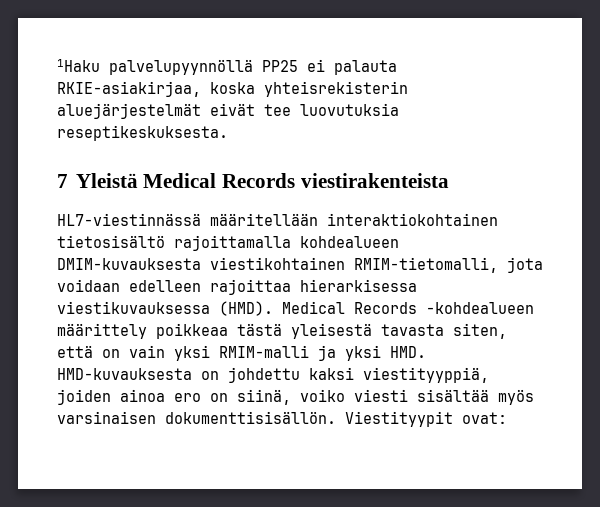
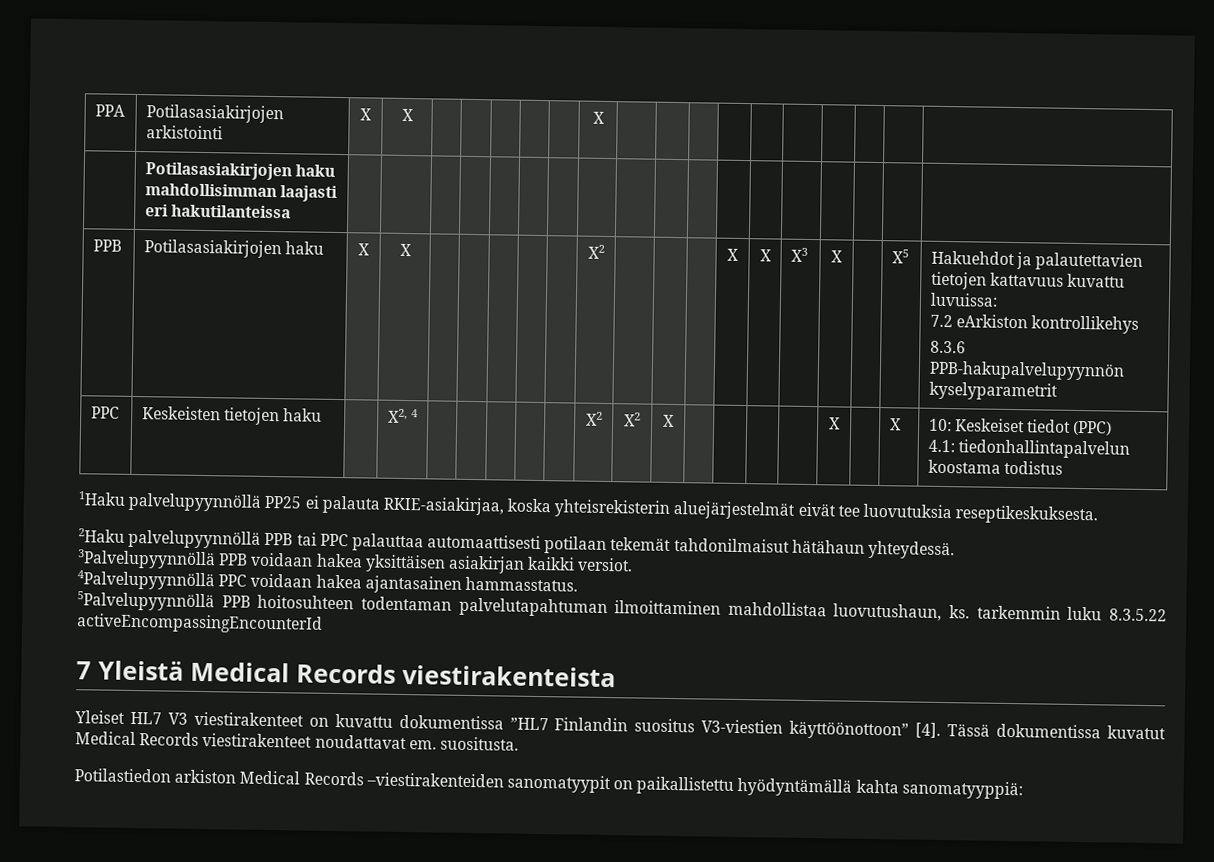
(57, 65) none -> [94,104,125,117] [145,104,284,124] [145,125,223,140] [360,108,372,121] [401,108,414,122] [592,111,605,124] [144,162,336,181] [144,183,339,202] [144,204,292,219] [92,239,122,252] [143,239,325,259] [358,243,370,256] [399,243,412,257] [587,244,605,259] [727,248,739,261] [759,249,772,262] [790,247,808,262] [831,250,843,263] [891,249,909,264] [930,250,1144,271] [930,271,1126,290] [929,292,998,307] [929,314,1140,334] [929,340,966,354] [928,360,1125,381] [928,381,1058,401] [90,406,120,419] [141,406,323,426] [387,408,419,424] [585,411,603,426] [624,412,641,427] [663,414,675,427] [829,417,841,430] [889,418,902,431] [928,418,1113,436] [927,439,1131,459] [927,459,1064,475] PPA | Potilasasiakirjojen arkistointi | X | X | | | | | | X | | | | | | | | | | // | Potilasasiakirjojen haku mahdollisimman laajasti eri hakutilanteissa | | | | | | | | | | | | | | | | | | // PPB | Potilasasiakirjojen haku | X | X | | | | | | X2 | | | | X | X | X3 | X | | X5 | Hakuehdot ja palautettavien tietojen kattavuus kuvattu luvuissa: // 7.2 eArkiston kontrollikehys // 8.3.6 PPB-hakupalvelupyynnön kyselyparametrit // PPC | Keskeisten tietojen haku | | X2, 4 | | | | | | X2 | X2 | X | | | | | X | | X | 10: Keskeiset tiedot (PPC) // 4.1: tiedonhallintapalvelun koostama todistus //
(228, 133) none -> [78,528,956,560] [77,549,634,574] [77,570,578,594] [77,591,1167,622] [76,613,323,634] // 2Haku palvelupyynnöllä PPB tai PPC palauttaa automaattisesti potilaan tekemät tahdonilmaisut hätähaun yhteydessä. // 3Palvelupyynnöllä PPB voidaan hakea yksittäisen asiakirjan kaikki versiot. // 4Palvelupyynnöllä PPC voidaan hakea ajantasainen hammasstatus. // 5Palvelupyynnöllä PPB hoitosuhteen todentaman palvelutapahtuman ilmoittaminen mahdollistaa luovutushaun, ks. tarkemmin luku 8.3.5.22 activeEncompassingEncounterId
[57,213,498,226] [57,235,399,251] [57,257,543,273] [57,279,417,295] [57,301,534,316] [57,323,507,339] [57,345,426,361] [57,367,489,383] [57,389,534,405] [57,411,507,427] HL7-viestinnässä määritellään interaktiokohtainen tietosisältö rajoittamalla kohdealueen DMIM-kuvauksesta viestikohtainen RMIM-tietomalli, jota voidaan edelleen rajoittaa hierarkisessa viestikuvauksessa (HMD). Medical Records -kohdealueen määrittely poikkeaa tästä yleisestä tavasta siten, että on vain yksi RMIM-malli ja yksi HMD. HMD-kuvauksesta on johdettu kaksi viestityyppiä, joiden ainoa ero on siinä, voiko viesti sisältää myös varsinaisen dokumenttisisällön. Viestityypit ovat: -> [74,710,1166,740] [75,731,519,751] [74,768,1023,800] Yleiset HL7 V3 viestirakenteet on kuvattu dokumentissa ”HL7 Finlandin suositus V3-viestien käyttöönottoon” [4]. Tässä dokumentissa kuvatut Medical Records viestirakenteet noudattavat em. suositusta. // Potilastiedon arkiston Medical Records –viestirakenteiden sanomatyypit on paikallistettu hyödyntämällä kahta sanomatyyppiä:

